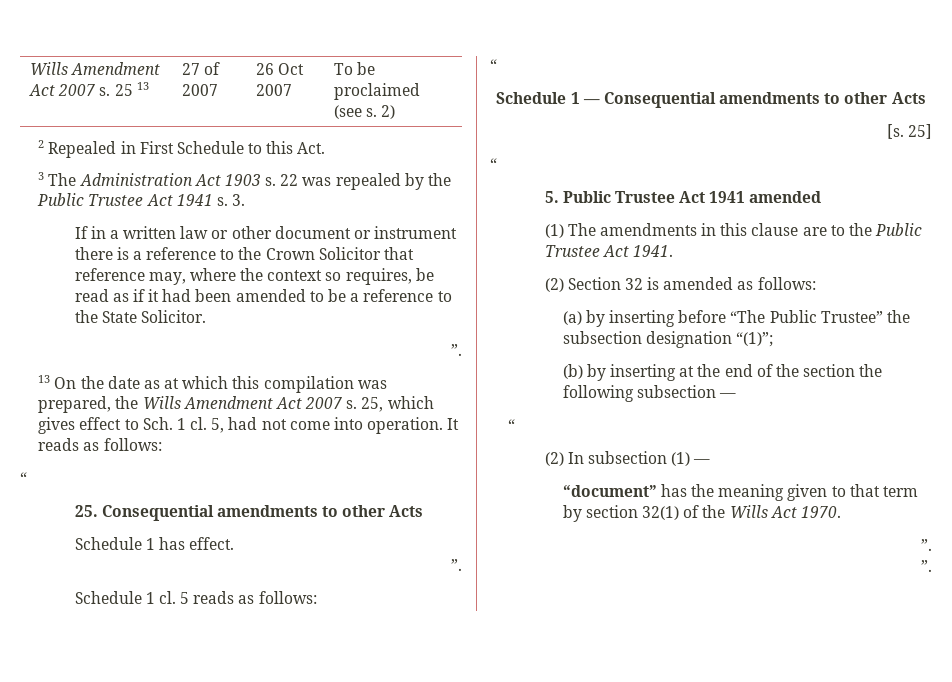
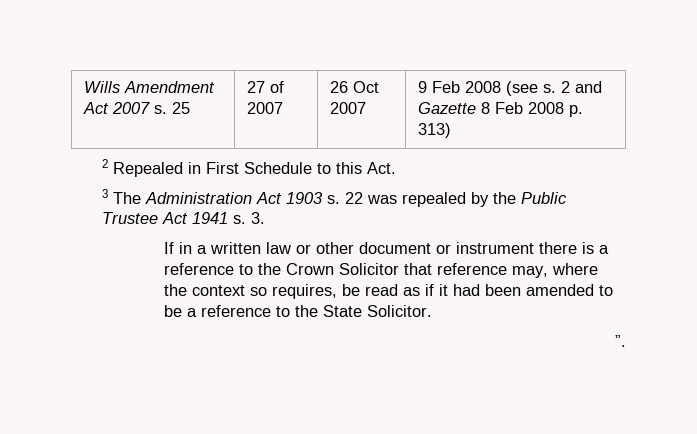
[136,82,149,90] 13 -> (191, 108) none
[334,62,376,75] [334,83,421,100] [334,105,396,119] To be proclaimed (see s. 2) -> [418,81,603,96] [418,102,584,117] [418,123,452,138] 9 Feb 2008 (see s. 2 and Gazette 8 Feb 2008 p. 313)
[38,375,387,393] [38,396,434,413] [38,417,460,434] [38,438,162,451] [20,472,27,484] [74,505,424,521] [74,537,235,550] [451,559,462,571] [74,591,317,604] [490,59,497,71] [496,92,926,108] [886,124,932,139] [490,158,497,170] [544,191,822,203] [544,223,923,238] [544,245,673,257] [544,277,816,292] [562,310,911,327] [562,331,774,348] [562,364,883,381] [562,385,737,402] [508,419,516,431] [544,451,711,466] [562,484,919,501] [562,505,842,522] [921,539,932,551] [921,560,932,572] // 13 On the date as at which this compilation was prepared, the Wills Amendment Act 2007 s. 25, which gives effect to Sch. 1 cl. 5, had not come into operation. It reads as follows: // “ // 25. Consequential amendments to other Acts // Schedule 1 has effect. // ”. // Schedule 1 cl. 5 reads as follows: // “ // Schedule 1 — Consequential amendments to other Acts // [s. 25] // “ // 5. Public Trustee Act 1941 amended // (1) The amendments in this clause are to the Public Trustee Act 1941. // (2) Section 32 is amended as follows: // (a) by inserting before “The Public Trustee” the subsection designation “(1)”; // (b) by inserting at the end of the section the following subsection — // “ // (2) In subsection (1) — // “document” has the meaning given to that term by section 32(1) of the Wills Act 1970. // ”. // ”. -> (626, 341) none

